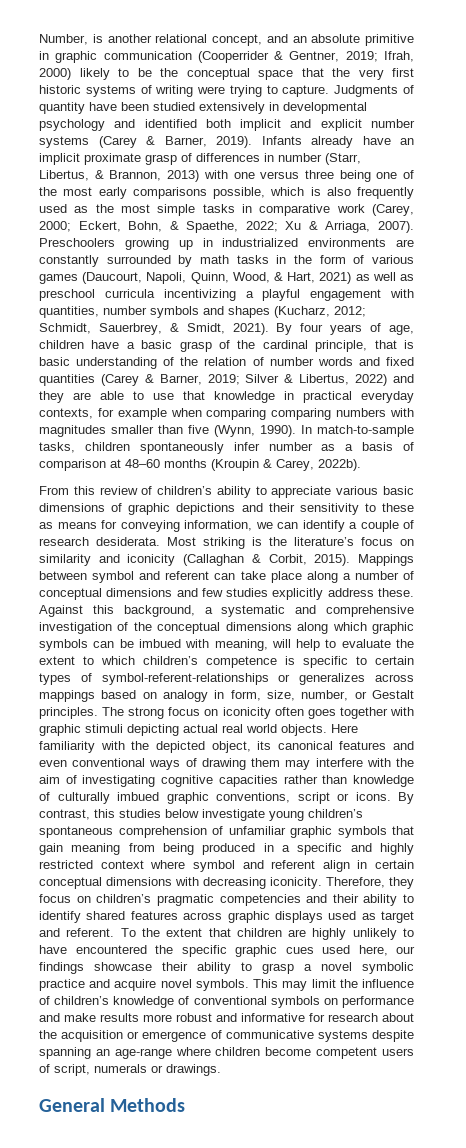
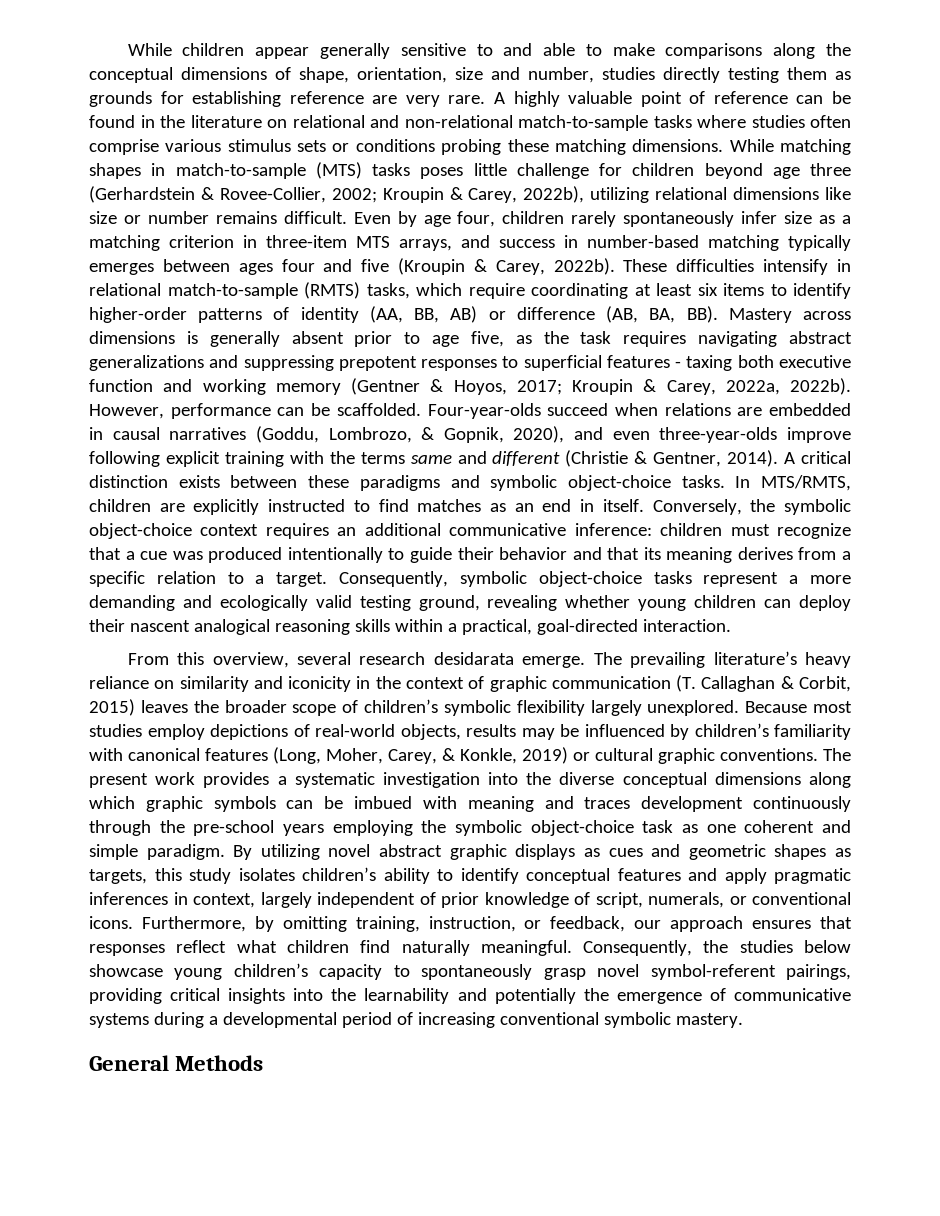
[39,34,414,46] [39,51,414,63] [39,68,414,80] [39,85,414,97] [39,102,367,114] [39,119,415,131] [39,136,414,148] [39,153,361,165] [39,170,414,182] [39,187,414,199] [39,204,414,216] [39,221,414,233] [39,238,414,250] [39,255,415,267] [39,272,414,284] [39,289,414,301] [39,306,366,318] [39,323,415,335] [39,340,414,352] [39,357,414,369] [39,374,415,386] [39,391,414,403] [39,408,414,420] [39,425,414,437] [39,442,130,453] Number, is another relational concept, and an absolute primitive in graphic communication (Cooperrider & Gentner, 2019; Ifrah, 2000) likely to be the conceptual space that the very first historic systems of writing were trying to capture. Judgments of quantity have been studied extensively in developmental psychology and identified both implicit and explicit number systems (Carey & Barner, 2019). Infants already have an implicit proximate grasp of differences in number (Starr, Libertus, & Brannon, 2013) with one versus three being one of the most early comparisons possible, which is also frequently used as the most simple tasks in comparative work (Carey, 2000; Eckert, Bohn, & Spaethe, 2022; Xu & Arriaga, 2007). Preschoolers growing up in industrialized environments are constantly surrounded by math tasks in the form of various games (Daucourt, Napoli, Quinn, Wood, & Hart, 2021) as well as preschool curricula incentivizing a playful engagement with quantities, number symbols and shapes (Kucharz, 2012; Schmidt, Sauerbrey, & Smidt, 2021). By four years of age, children have a basic grasp of the cardinal principle, that is basic understanding of the relation of number words and fixed quantities (Carey & Barner, 2019; Silver & Libertus, 2022) and they are able to use that knowledge in practical everyday contexts, for example when comparing comparing numbers with magnitudes smaller than five (Wynn, 1990). In match-to-sample tasks, children -> [127,43,851,59] [89,67,851,83] [89,91,851,107] [89,115,851,131] [89,139,851,155] [89,162,851,179] [89,186,851,203] [89,211,617,227] While children appear generally sensitive to and able to make comparisons along the conceptual dimensions of shape, orientation, size and number, studies directly testing them as grounds for establishing reference are very rare. A highly valuable point of reference can be found in the literature on relational and non-relational match-to-sample tasks where studies often comprise various stimulus sets or conditions probing these matching dimensions. While matching shapes in match-to-sample (MTS) tasks poses little challenge for children beyond age three (Gerhardstein & Rovee-Collier, 2002; Kroupin & Carey, 2022b), utilizing relational dimensions like size or number remains difficult. Even by age four, children rarely
[268,442,313,451] number -> [784,211,813,224] size
[362,442,414,451] [39,459,361,471] [39,486,414,498] [39,503,414,515] [39,520,414,532] [39,537,414,549] [39,554,415,566] [39,571,415,583] [39,588,414,600] [39,605,414,617] [39,622,152,634] basis of comparison at 48–60 months (Kroupin & Carey, 2022b). // From this review of children’s ability to appreciate various basic dimensions of graphic depictions and their sensitivity to these as means for conveying information, we can identify a couple of research desiderata. Most striking is the literature’s focus on similarity and iconicity (Callaghan & Corbit, 2015). Mappings between symbol and referent can take place along a number of conceptual dimensions and few studies explicitly address these. Against this background, a systematic and comprehensive investigation of the -> [89,235,851,251] [89,258,851,275] [89,282,851,299] [89,306,852,323] [89,331,852,347] [89,355,851,371] [89,378,851,395] [89,403,852,419] [89,426,851,443] [89,450,852,467] [89,475,851,491] [89,499,851,515] [89,523,852,539] [89,547,851,563] [89,571,851,587] [89,595,851,611] [89,619,731,635] [127,651,851,668] [89,675,852,692] [89,699,852,716] [89,723,851,740] [89,747,851,764] [89,772,615,788] matching criterion in three-item MTS arrays, and success in number-based matching typically emerges between ages four and five (Kroupin & Carey, 2022b). These difficulties intensify in relational match-to-sample (RMTS) tasks, which require coordinating at least six items to identify higher-order patterns of identity (AA, BB, AB) or difference (AB, BA, BB). Mastery across dimensions is generally absent prior to age five, as the task requires navigating abstract generalizations and suppressing prepotent responses to superficial features - taxing both executive function and working memory (Gentner & Hoyos, 2017; Kroupin & Carey, 2022a, 2022b). However, performance can be scaffolded. Four-year-olds succeed when relations are embedded in causal narratives (Goddu, Lombrozo, & Gopnik, 2020), and even three-year-olds improve following explicit training with the terms same and different (Christie & Gentner, 2014). A critical distinction exists between these paradigms and symbolic object-choice tasks. In MTS/RMTS, children are explicitly instructed to find matches as an end in itself. Conversely, the symbolic object-choice context requires an additional communicative inference: children must recognize that a cue was produced intentionally to guide their behavior and that its meaning derives from a specific relation to a target. Consequently, symbolic object-choice tasks represent a more demanding and ecologically valid testing ground, revealing whether young children can deploy their nascent analogical reasoning skills within a practical, goal-directed interaction. // From this overview, several research desidarata emerge. The prevailing literature’s heavy reliance on similarity and iconicity in the context of graphic communication (T. Callaghan & Corbit, 2015) leaves the broader scope of children’s symbolic flexibility largely unexplored. Because most studies employ depictions of real-world objects, results may be influenced by children’s familiarity with canonical features (Long, Moher, Carey, & Konkle, 2019) or cultural graphic conventions. The present work provides a systematic investigation into the diverse
[214,639,415,651] [39,656,414,668] [39,673,414,685] [39,690,414,702] [39,707,414,719] [39,724,358,736] [39,741,414,753] [39,758,415,770] [39,775,414,787] [39,792,414,804] [39,809,363,821] [39,826,414,838] [39,843,414,855] [39,860,414,872] [39,877,414,889] [39,894,414,906] [39,911,414,923] [39,928,415,940] [39,945,415,957] [39,962,414,974] [39,979,415,991] [39,996,414,1008] [39,1013,414,1022] [39,1030,414,1042] [39,1047,414,1059] [39,1064,221,1076] meaning, will help to evaluate the extent to which children’s competence is specific to certain types of symbol-referent-relationships or generalizes across mappings based on analogy in form, size, number, or Gestalt principles. The strong focus on iconicity often goes together with graphic stimuli depicting actual real world objects. Here familiarity with the depicted object, its canonical features and even conventional ways of drawing them may interfere with the aim of investigating cognitive capacities rather than knowledge of culturally imbued graphic conventions, script or icons. By contrast, this studies below investigate young children’s spontaneous comprehension of unfamiliar graphic symbols that gain meaning from being produced in a specific and highly restricted context where symbol and referent align in certain conceptual dimensions with decreasing iconicity. Therefore, they focus on children’s pragmatic competencies and their ability to identify shared features across graphic displays used as target and referent. To the extent that children are highly unlikely to have encountered the specific graphic cues used here, our findings showcase their ability to grasp a novel symbolic practice and acquire novel symbols. This may limit the influence of children’s knowledge of conventional symbols on performance and make results more robust and informative for research about the acquisition or emergence of communicative systems despite spanning an age-range where children become competent users of script, numerals or drawings. -> [467,796,851,812] [89,820,851,836] [89,844,851,860] [89,867,851,884] [89,892,851,908] [89,916,852,932] [89,940,851,956] [89,963,851,980] [89,988,851,1004] [89,1012,743,1028] meaning and traces development continuously through the pre-school years employing the symbolic object-choice task as one coherent and simple paradigm. By utilizing novel abstract graphic displays as cues and geometric shapes as targets, this study isolates children’s ability to identify conceptual features and apply pragmatic inferences in context, largely independent of prior knowledge of script, numerals, or conventional icons. Furthermore, by omitting training, instruction, or feedback, our approach ensures that responses reflect what children find naturally meaningful. Consequently, the studies below showcase young children’s capacity to spontaneously grasp novel symbol-referent pairings, providing critical insights into the learnability and potentially the emergence of communicative systems during a developmental period of increasing conventional symbolic mastery.

